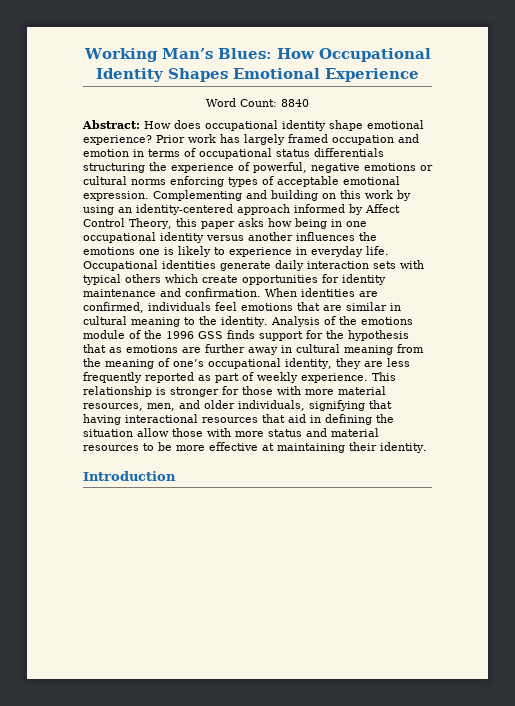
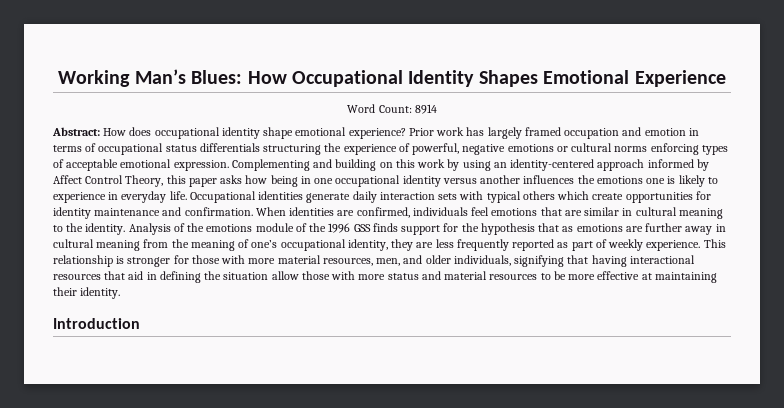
[281,99,309,107] 8840 -> [414,104,437,114] 8914

